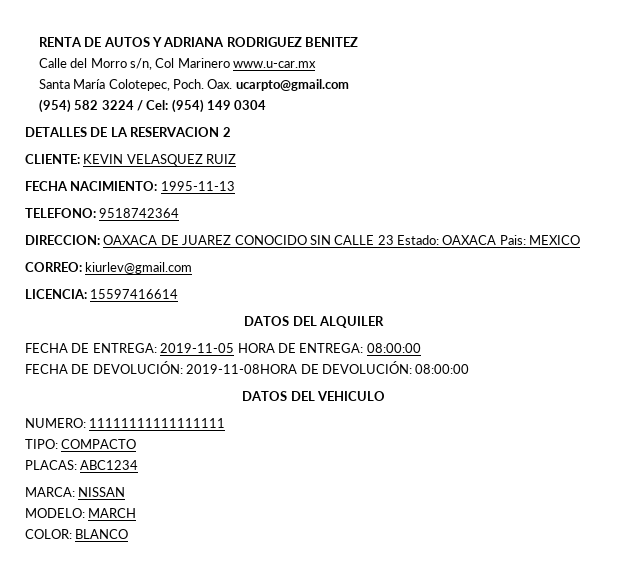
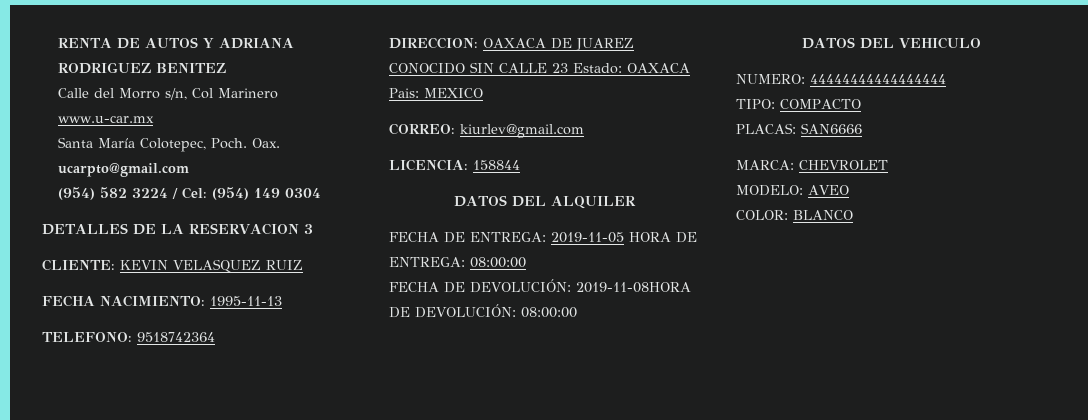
[222,127,231,137] 2 -> [303,224,313,234] 3
[90,289,179,299] 15597416614 -> [473,160,520,170] 158844
[89,418,226,428] 11111111111111111 -> [810,74,946,84] 44444444444444444
[80,460,139,470] ABC1234 -> [801,123,862,134] SAN6666
[78,487,126,497] NISSAN -> [799,160,888,170] CHEVROLET
[88,508,137,518] MARCH -> [808,185,849,195] AVEO

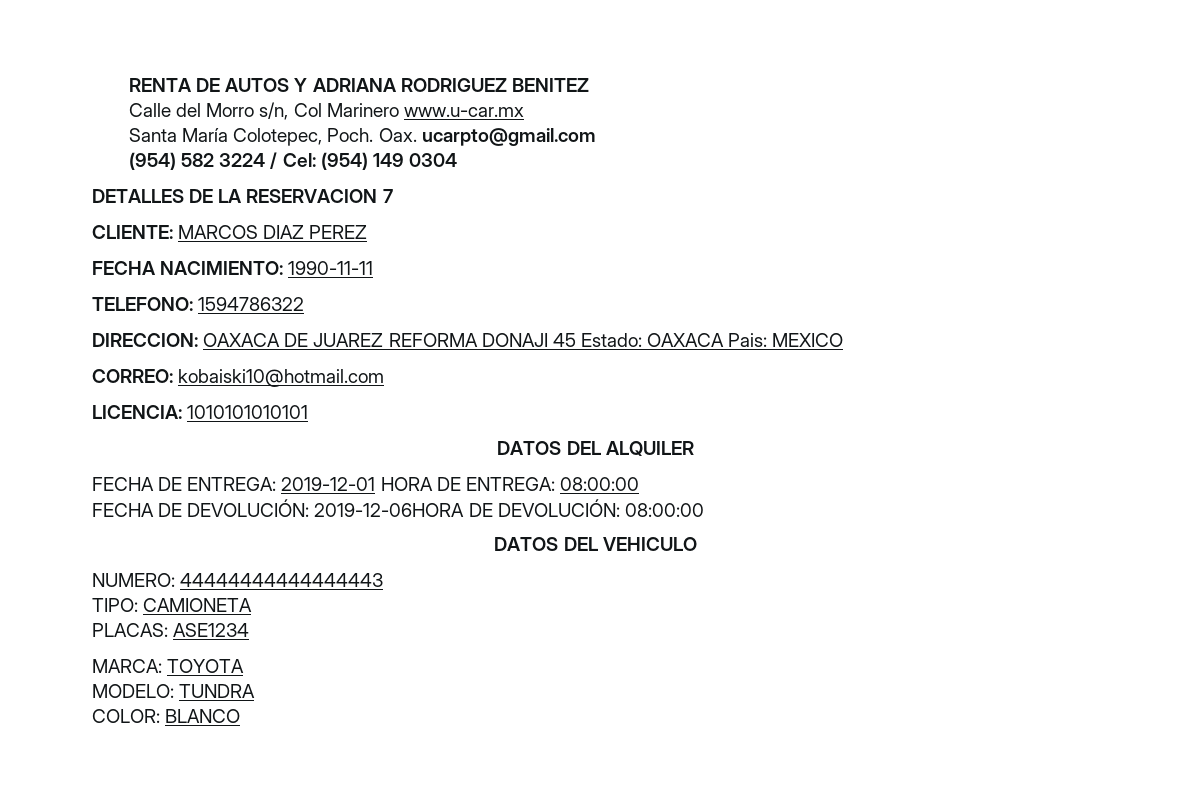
[303,224,313,234] 3 -> [382,189,393,203] 7
[120,259,303,273] KEVIN VELASQUEZ RUIZ -> [178,225,368,239] MARCOS DIAZ PEREZ
[210,296,282,306] 1995-11-13 -> [288,261,374,275] 1990-11-11
[137,332,215,342] 9518742364 -> [198,297,305,311] 1594786322
[389,62,568,74] CONOCIDO SIN CALLE 23 -> [388,333,576,347] REFORMA DONAJI 45
[460,124,584,138] kiurlev@gmail.com -> [178,369,385,387] kobaiski10@hotmail.com
[473,160,520,170] 158844 -> [187,405,309,419] 1010101010101
[551,232,624,243] 2019-11-05 -> [281,477,376,491] 2019-12-01
[575,282,691,293] 2019-11-08HORA -> [314,503,465,517] 2019-12-06HORA
[810,74,946,84] 44444444444444444 -> [180,573,384,587] 44444444444444443
[780,99,861,109] COMPACTO -> [143,598,253,612] CAMIONETA
[801,123,862,134] SAN6666 -> [173,623,250,637] ASE1234
[799,160,888,170] CHEVROLET -> [167,659,245,673] TOYOTA
[808,185,849,195] AVEO -> [179,684,256,698] TUNDRA

